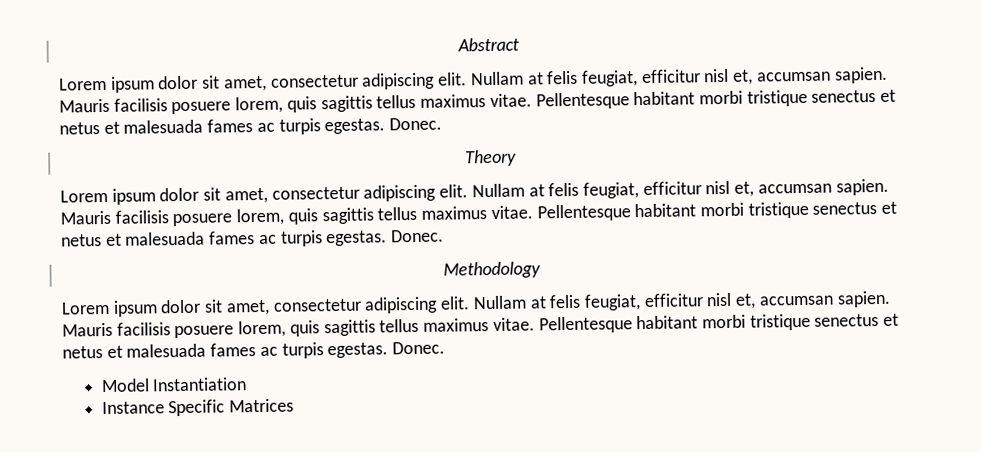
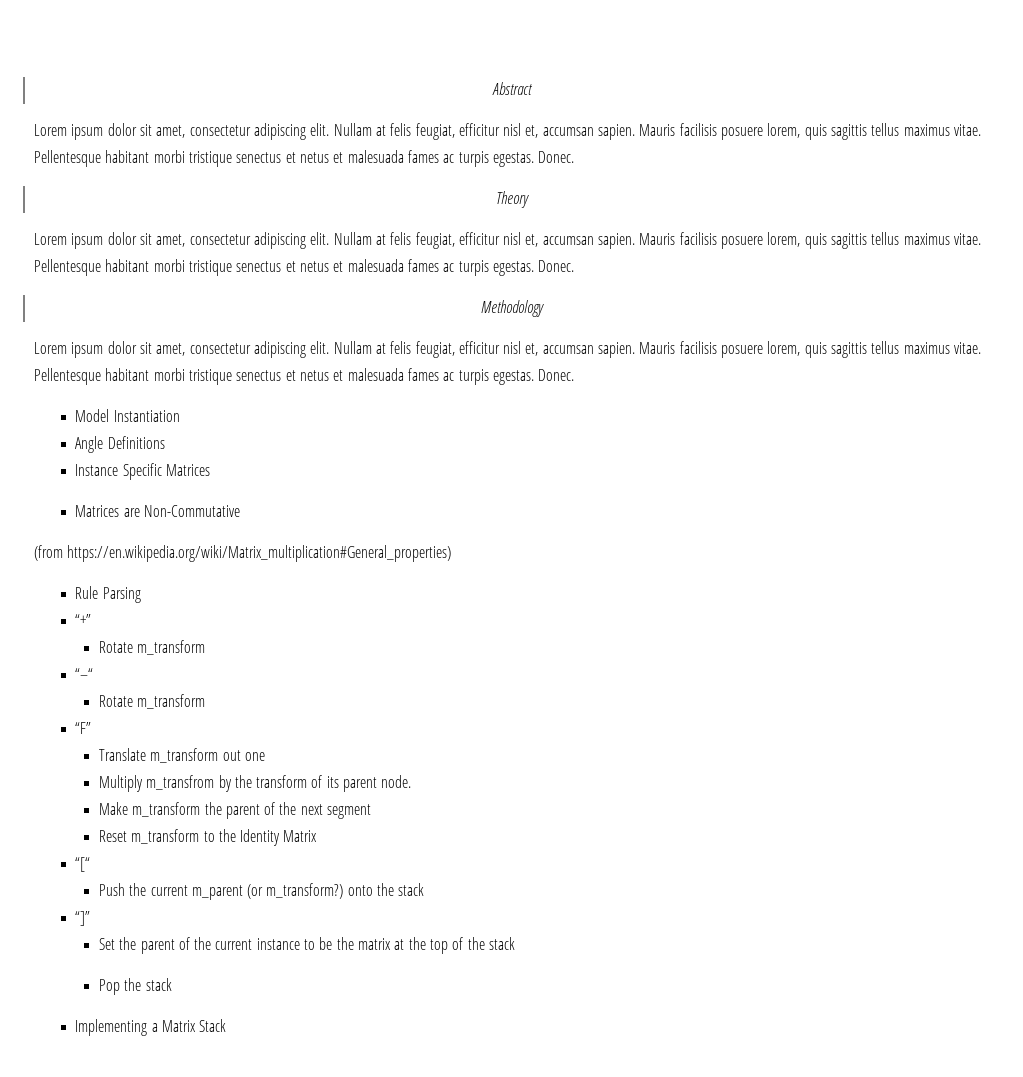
(248, 384) none -> [75,436,165,453] // Angle Definitions
(295, 405) none -> [75,505,240,517] [34,545,452,562] [75,586,141,603] [75,614,92,626] [98,640,206,655] [75,668,94,680] [98,694,206,709] [75,722,92,734] [98,748,265,763] [98,775,412,792] [98,802,372,819] [98,829,318,846] [75,857,91,872] [98,883,425,900] [75,911,91,926] [98,937,515,954] [98,978,172,995] [75,1019,227,1036] // Matrices are Non-Commutative // (from https://en.wikipedia.org/wiki/Matrix_multiplication#General_properties) // Rule Parsing // “+” // Rotate m_transform // “–“ // Rotate m_transform // “F” // Translate m_transform out one // Multiply m_transfrom by the transform of its parent node. // Make m_transform the parent of the next segment // Reset m_transform to the Identity Matrix // “[“ // Push the current m_parent (or m_transform?) onto the stack // “]” // Set the parent of the current instance to be the matrix at the top of the stack // Pop the stack // Implementing a Matrix Stack

